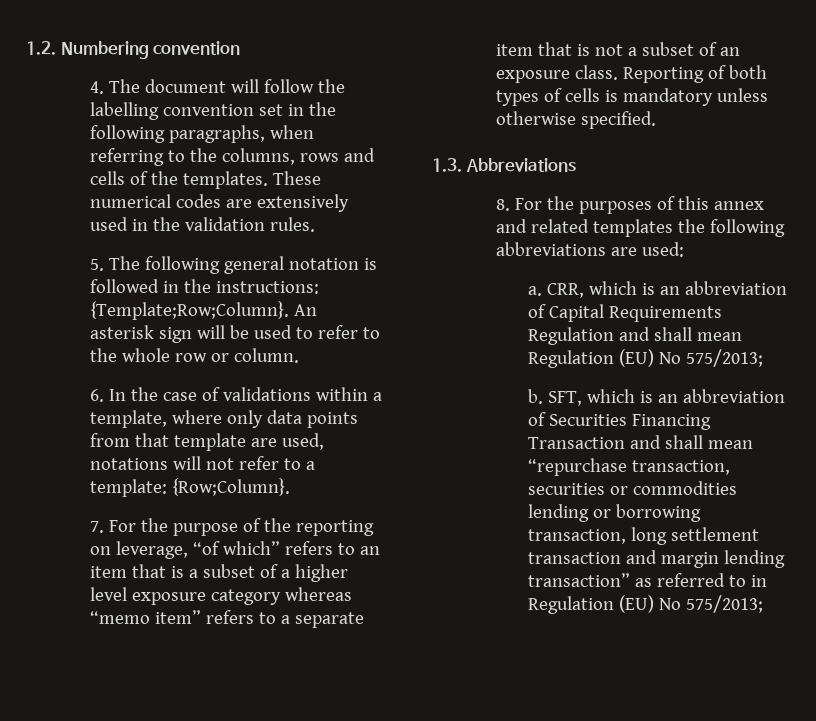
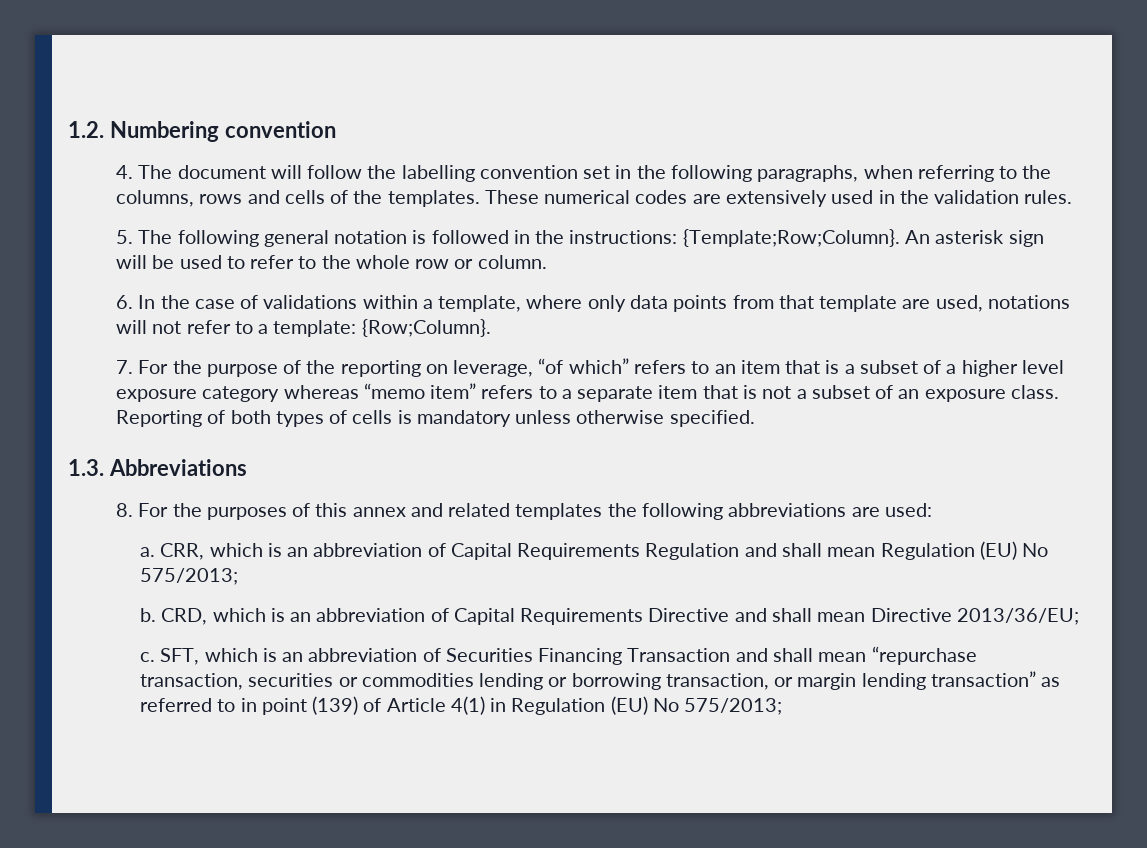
(544, 396) none -> [161,608,1079,625] [140,652,156,662] CRD, which is an abbreviation of Capital Requirements Directive and shall mean Directive 2013/36/EU; // c.
[631,527,760,545] [528,550,658,564] long settlement transaction and -> [774,677,794,687] or
(768, 581) none -> [261,696,507,715] point (139) of Article 4(1) in

